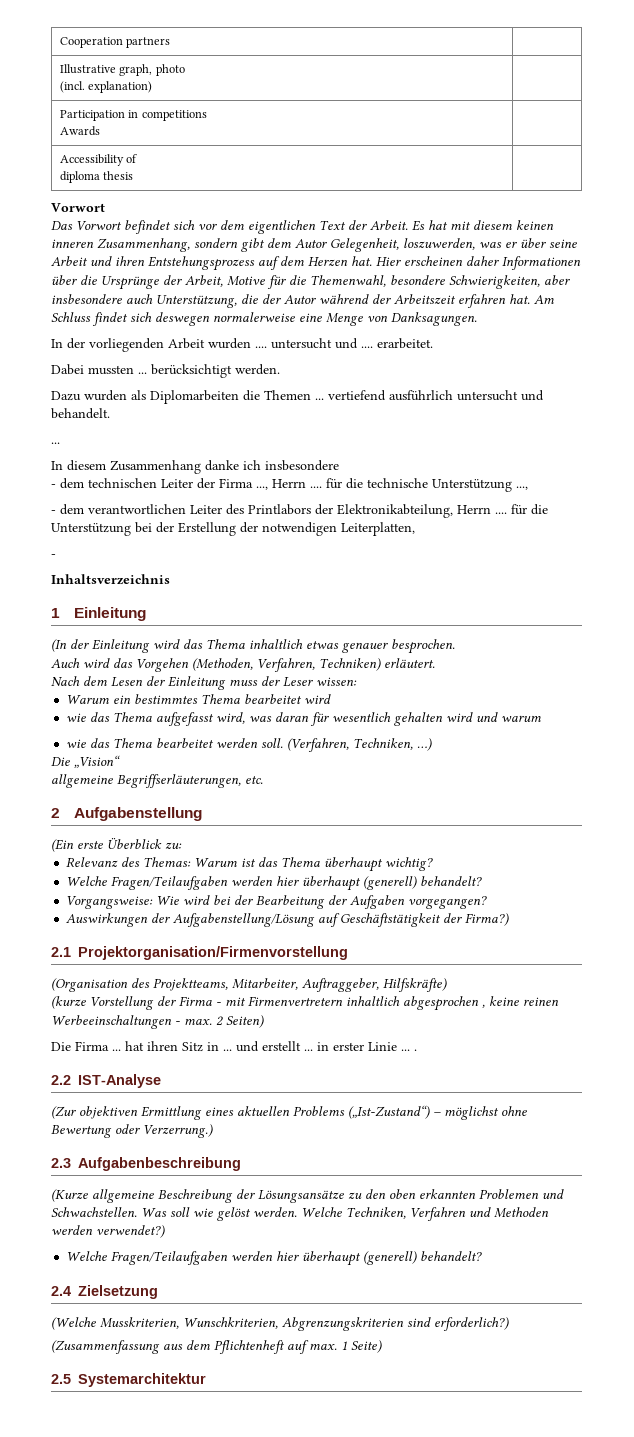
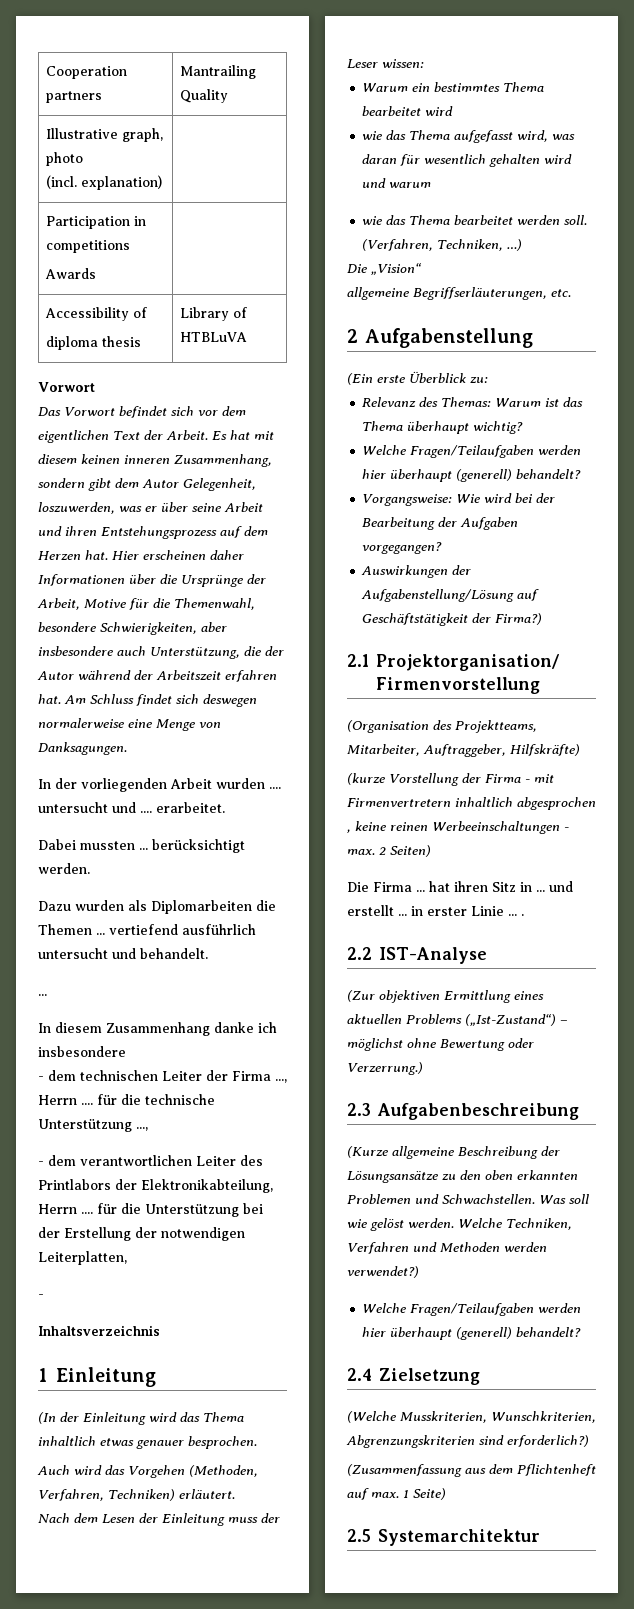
(171, 42) none -> [180,65,257,79] [180,89,229,103] Mantrailing Quality
(134, 175) none -> [180,307,248,321] [180,332,248,342] Library of HTBLuVA

